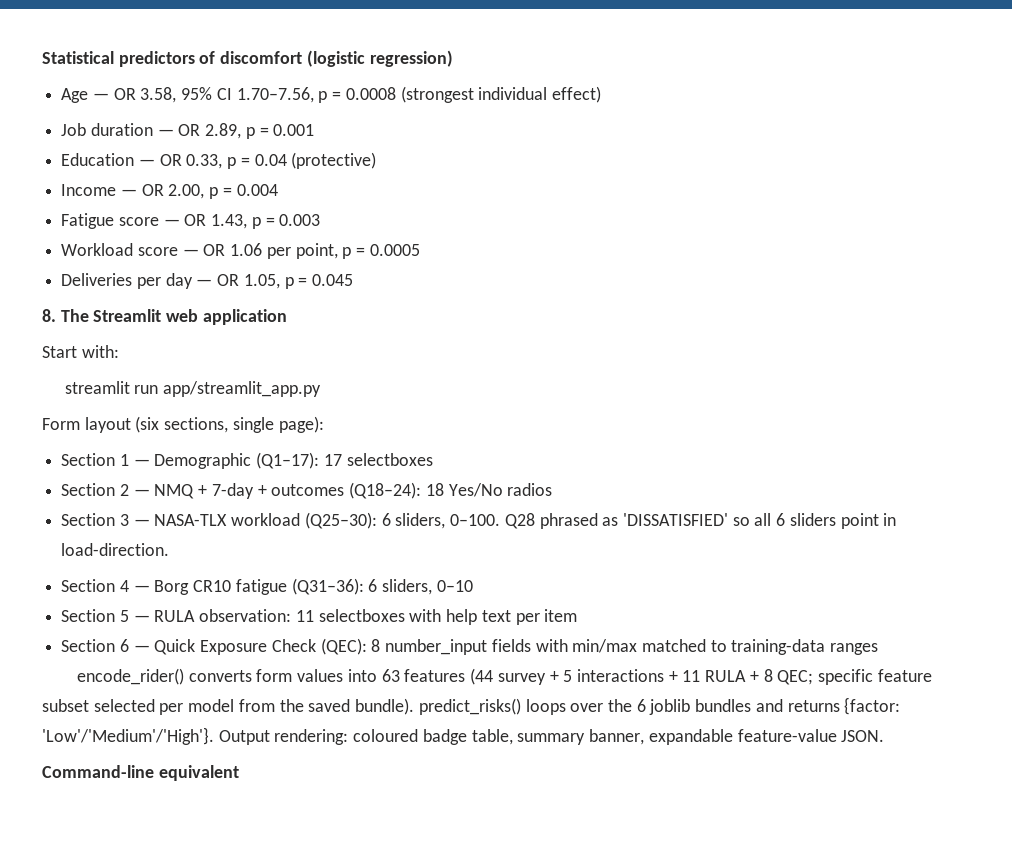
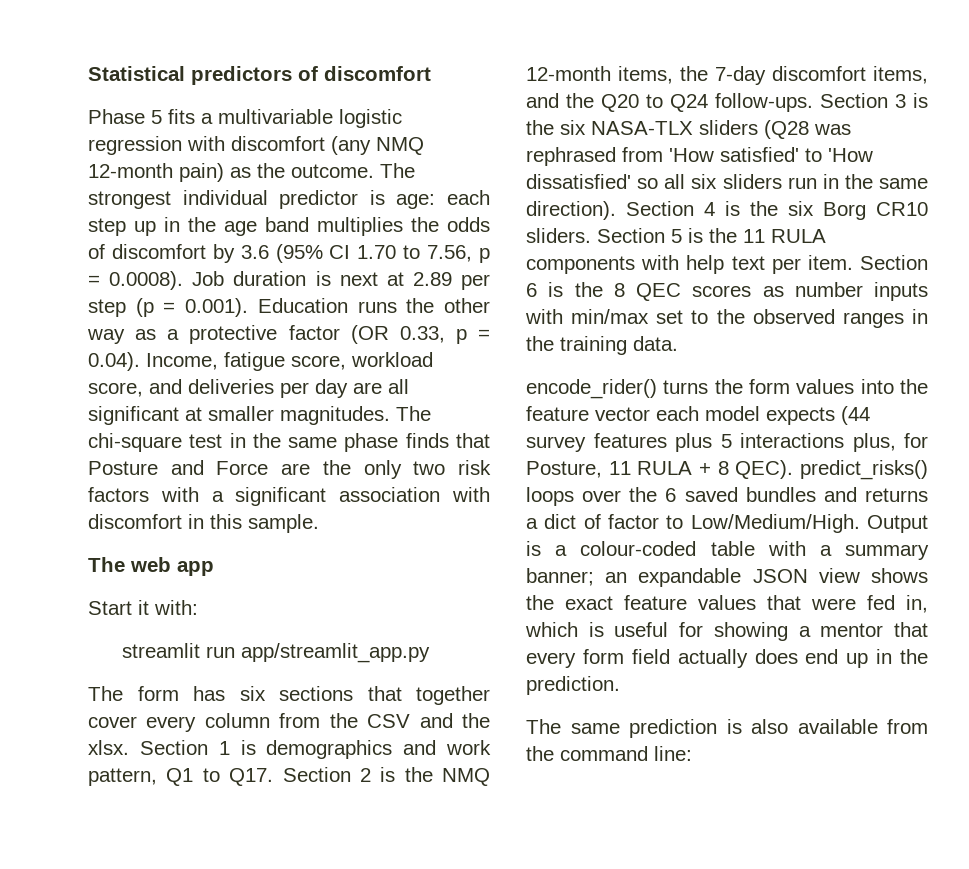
[306,50,453,67] [61,86,601,103] [61,123,315,139] [61,152,377,169] [61,184,278,199] [61,213,321,229] [61,243,420,259] [61,273,354,289] [42,309,287,325] (logistic regression) // Age — OR 3.58, 95% CI 1.70–7.56, p = 0.0008 (strongest individual effect) // Job duration — OR 2.89, p = 0.001 // Education — OR 0.33, p = 0.04 (protective) // Income — OR 2.00, p = 0.004 // Fatigue score — OR 1.43, p = 0.003 // Workload score — OR 1.06 per point, p = 0.0005 // Deliveries per day — OR 1.05, p = 0.045 // 8. The Streamlit web application -> [88,109,402,128] [88,136,424,155] [88,163,415,182] [88,190,491,209] [88,217,490,236] [88,244,491,263] [88,271,490,290] [88,298,491,317] [87,325,490,344] [88,352,433,371] [88,379,409,398] [88,406,431,425] [88,433,490,452] [88,460,492,479] [88,487,491,506] [88,514,319,533] [88,557,214,576] // Phase 5 fits a multivariable logistic regression with discomfort (any NMQ 12-month pain) as the outcome. The strongest individual predictor is age: each step up in the age band multiplies the odds of discomfort by 3.6 (95% CI 1.70 to 7.56, p = 0.0008). Job duration is next at 2.89 per step (p = 0.001). Education runs the other way as a protective factor (OR 0.33, p = 0.04). Income, fatigue score, workload score, and deliveries per day are all significant at smaller magnitudes. The chi-square test in the same phase finds that Posture and Force are the only two risk factors with a significant association with discomfort in this sample. // The web app
(77, 352) none -> [138,600,149,615] it
[42,416,324,433] [61,452,433,469] [61,482,553,499] [61,512,897,529] [61,543,170,556] [61,578,473,595] [61,609,405,622] Form layout (six sections, single page): // Section 1 — Demographic (Q1–17): 17 selectboxes // Section 2 — NMQ + 7-day + outcomes (Q18–24): 18 Yes/No radios // Section 3 — NASA-TLX workload (Q25–30): 6 sliders, 0–100. Q28 phrased as 'DISSATISFIED' so all 6 sliders point in load-direction. // Section 4 — Borg CR10 fatigue (Q31–36): 6 sliders, 0–10 // Section 5 — RULA observation: 11 selectboxes -> [88,686,490,705] [88,713,490,732] [88,740,491,759] [88,767,490,786] [526,66,928,85] [526,93,928,112] [526,120,851,139] [526,147,873,166] [526,174,928,189] [526,201,928,220] [526,228,826,243] [526,256,635,274] The form has six sections that together cover every column from the CSV and the xlsx. Section 1 is demographics and work pattern, Q1 to Q17. Section 2 is the NMQ 12-month items, the 7-day discomfort items, and the Q20 to Q24 follow-ups. Section 3 is the six NASA-TLX sliders (Q28 was rephrased from 'How satisfied' to 'How dissatisfied' so all six sliders run in the same direction). Section 4 is the six Borg CR10 sliders. Section 5 is the 11 RULA components
[544,609,578,622] item // -> [807,255,853,270] item.
[133,638,879,655] — Quick Exposure Check (QEC): 8 number_input fields with min/max matched to training-data ranges -> [548,282,928,301] [525,309,928,328] [526,336,678,355] is the 8 QEC scores as number inputs with min/max set to the observed ranges in the training data.
[188,670,252,682] converts -> [663,379,743,394] turns the
[381,668,932,685] [42,698,415,715] 63 features (44 survey + 5 interactions + 11 RULA + 8 QEC; specific feature subset selected per model from the saved bundle). -> [900,379,928,394] [526,406,870,425] [526,433,928,452] [526,460,794,479] the feature vector each model expects (44 survey features plus 5 interactions plus, for Posture, 11 RULA + 8 QEC).
[649,699,691,715] joblib -> [684,487,738,502] saved
[844,697,901,715] [42,727,885,745] [42,765,239,781] {factor: 'Low'/'Medium'/'High'}. Output rendering: coloured badge table, summary banner, expandable feature-value JSON. // Command-line equivalent -> [526,514,928,533] [526,541,929,560] [526,568,928,587] [526,595,928,613] [525,622,928,641] [526,649,928,668] [526,676,620,695] [526,719,928,738] [526,746,692,761] a dict of factor to Low/Medium/High. Output is a colour-coded table with a summary banner; an expandable JSON view shows the exact feature values that were fed in, which is useful for showing a mentor that every form field actually does end up in the prediction. // The same prediction is also available from the command line:

